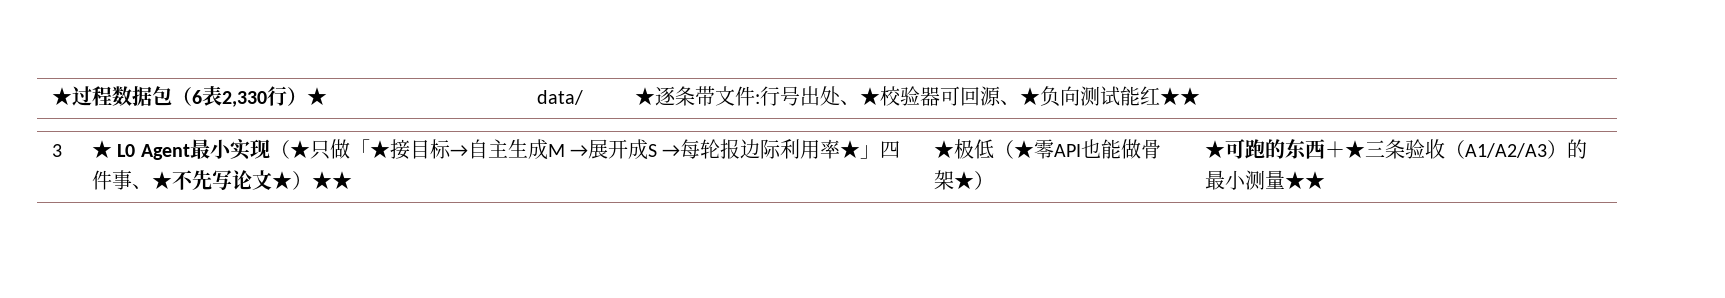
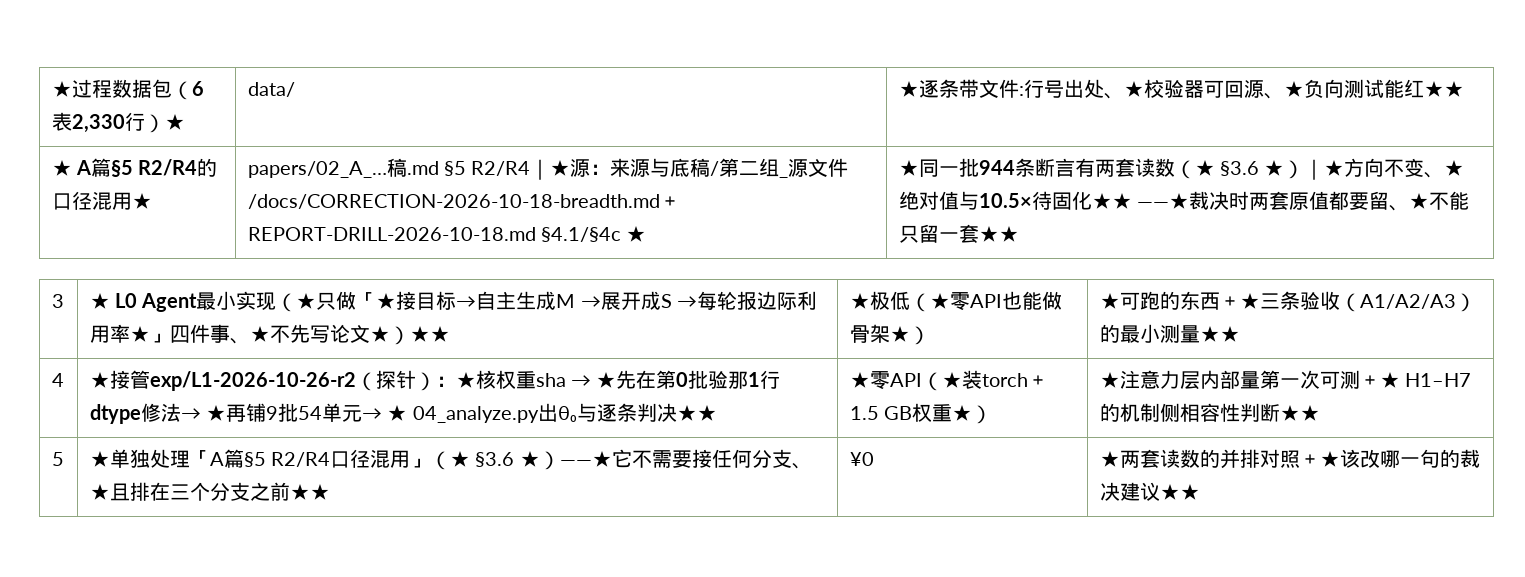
(1200, 96) none -> [51,158,218,177] [51,191,152,210] [247,158,849,180] [247,194,680,209] [247,226,647,242] [898,158,1465,180] [898,191,1470,211] [898,224,1019,243] // ★ A篇§5 R2/R4的口径混用★ | papers/02_A_…稿.md §5 R2/R4｜★源：来源与底稿/第二组_源文件/docs/CORRECTION-2026-10-18-breadth.md＋REPORT-DRILL-2026-10-18.md §4.1/§4c ★ | ★同一批944条断言有两套读数（★ §3.6 ★）｜★方向不变、★绝对值与10.5×待固化★★ ——★裁决时两套原值都要留、★不能只留一套★★
(1325, 180) none -> [51,373,64,387] [89,370,781,391] [89,403,717,424] [849,370,1048,391] [849,403,993,424] [1099,370,1472,390] [1099,403,1320,422] [51,452,64,466] [89,449,812,470] [89,482,330,501] [849,452,874,466] [1099,449,1480,469] [1099,482,1200,501] // 4 | ★接管exp/L1-2026-10-26-r2（探针）：★核权重sha → ★先在第0批验那1行dtype修法→ ★再铺9批54单元→ ★ 04_analyze.py出θ₀与逐条判决★★ | ★零API（★装torch＋1.5 GB权重★） | ★注意力层内部量第一次可测＋★ H1–H7的机制侧相容性判断★★ // 5 | ★单独处理「A篇§5 R2/R4口径混用」（★ §3.6 ★）——★它不需要接任何分支、★且排在三个分支之前★★ | ¥0 | ★两套读数的并排对照＋★该改哪一句的裁决建议★★

